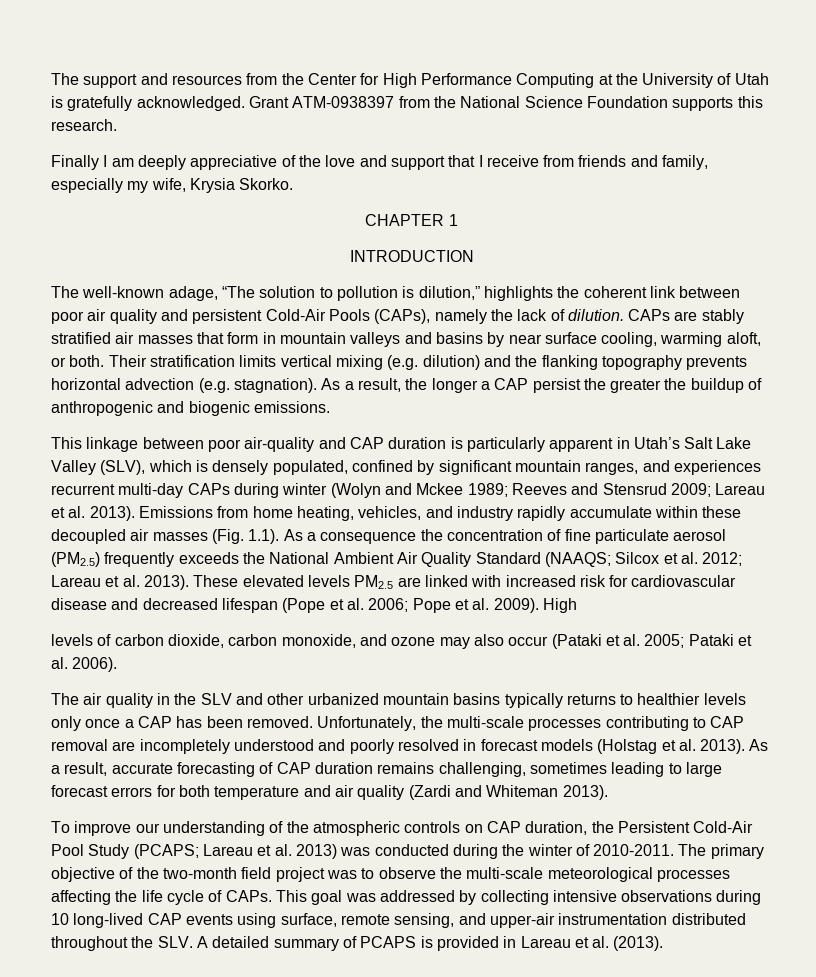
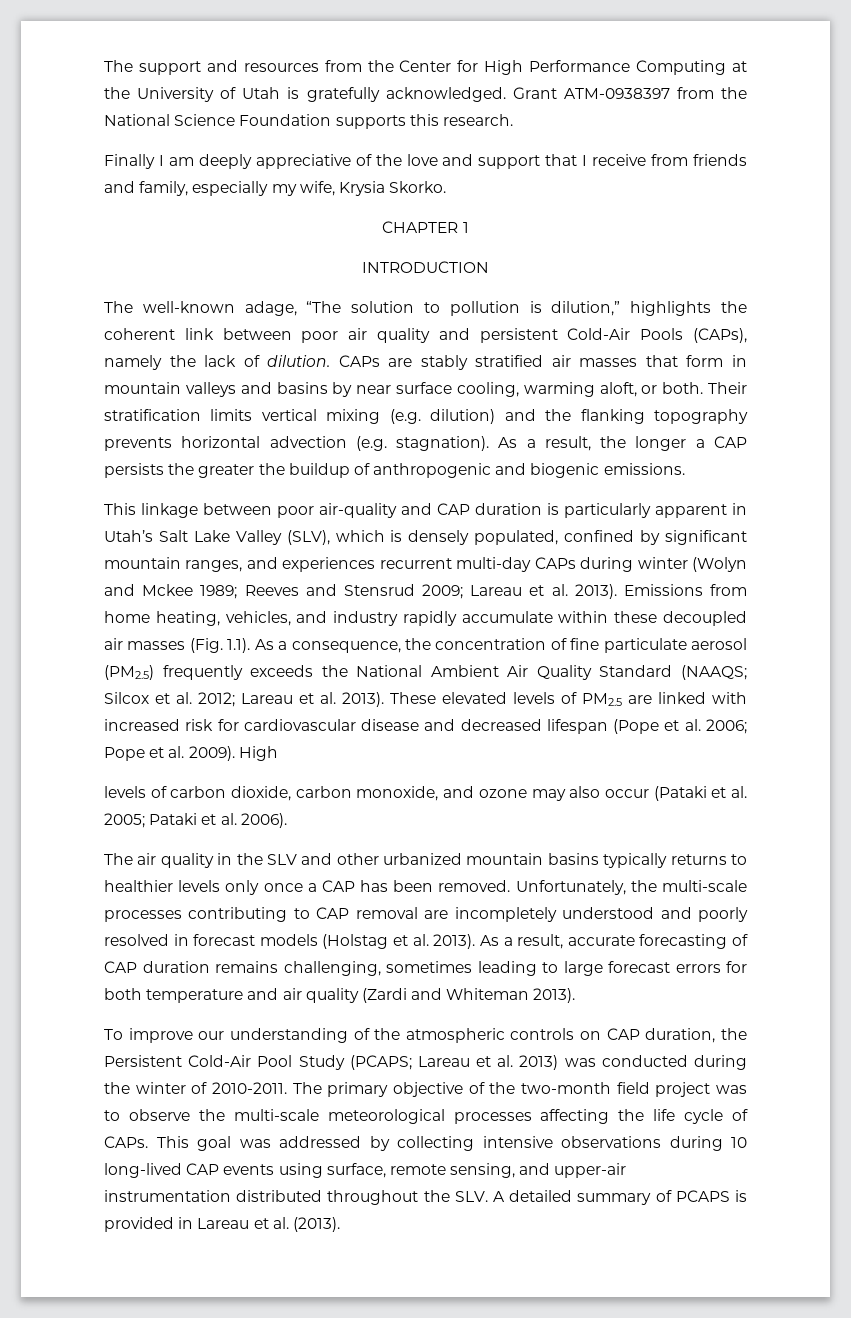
[532,378,581,393] persist -> [104,463,164,478] persists
[320,532,417,544] consequence -> [291,641,401,653] consequence,
(350, 581) none -> [561,692,577,704] of

